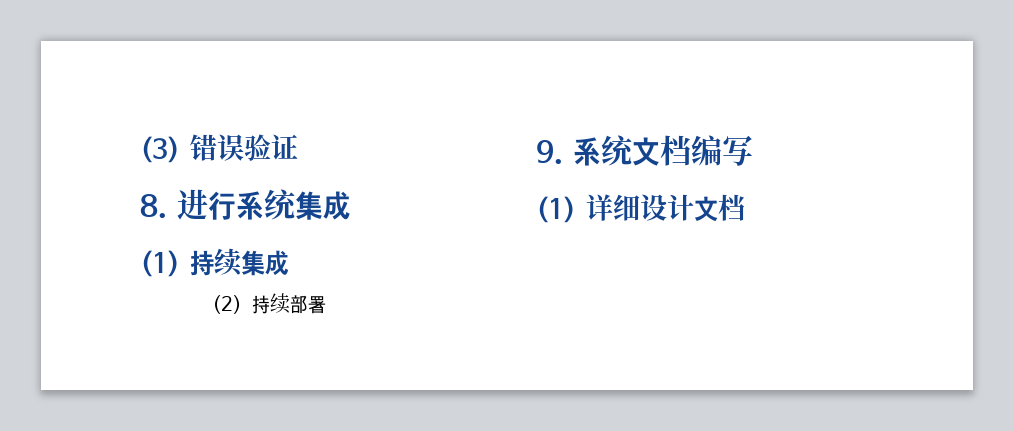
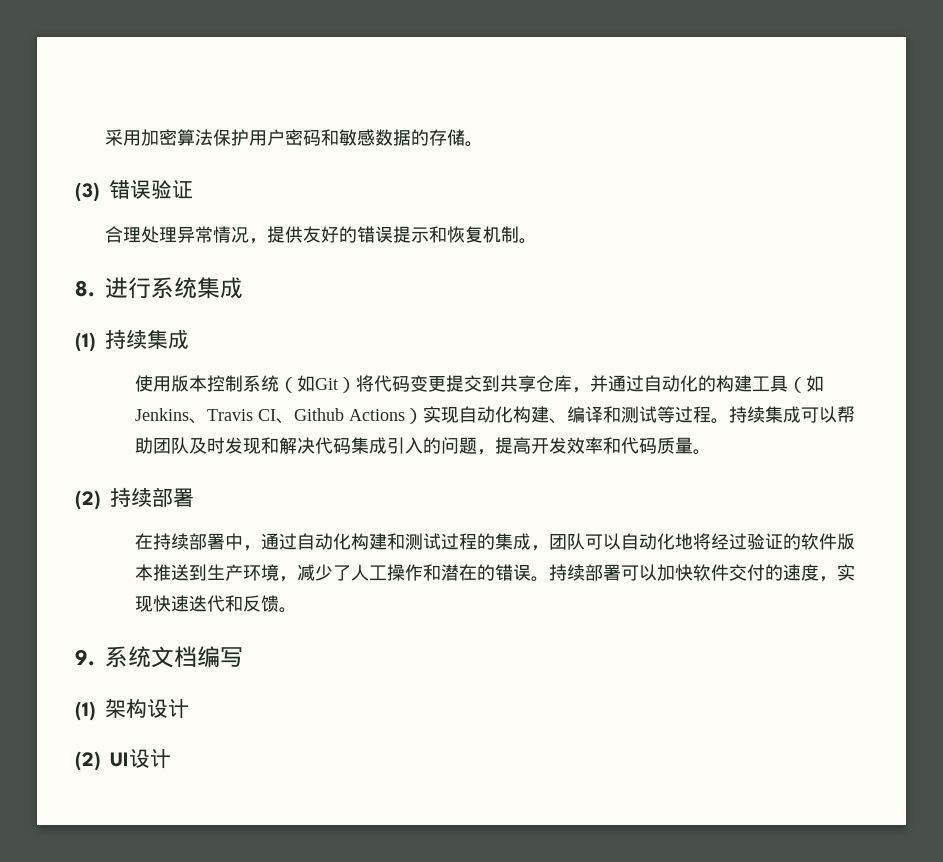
[140,134,298,163] (3)错误验证 -> [105,129,484,147] [75,180,193,202] [105,226,538,244] 采用加密算法保护用户密码和敏感数据的存储。 // (3)错误验证 // 合理处理异常情况，提供友好的错误提示和恢复机制。
[212,293,327,314] (2)持续部署 -> [135,375,825,393] [135,406,856,424] [135,437,712,455] [75,487,194,510] [135,533,856,551] [135,564,856,582] [135,595,298,613] 使用版本控制系统（如Git）将代码变更提交到共享仓库，并通过自动化的构建工具（如Jenkins、Travis CI、Github Actions）实现自动化构建、编译和测试等过程。持续集成可以帮助团队及时发现和解决代码集成引入的问题，提高开发效率和代码质量。 // (2)持续部署 // 在持续部署中，通过自动化构建和测试过程的集成，团队可以自动化地将经过验证的软件版本推送到生产环境，减少了人工操作和潜在的错误。持续部署可以加快软件交付的速度，实现快速迭代和反馈。
[586,194,745,222] 详细设计文档 -> [105,698,190,719] [75,749,171,771] 架构设计 // (2) UI设计

